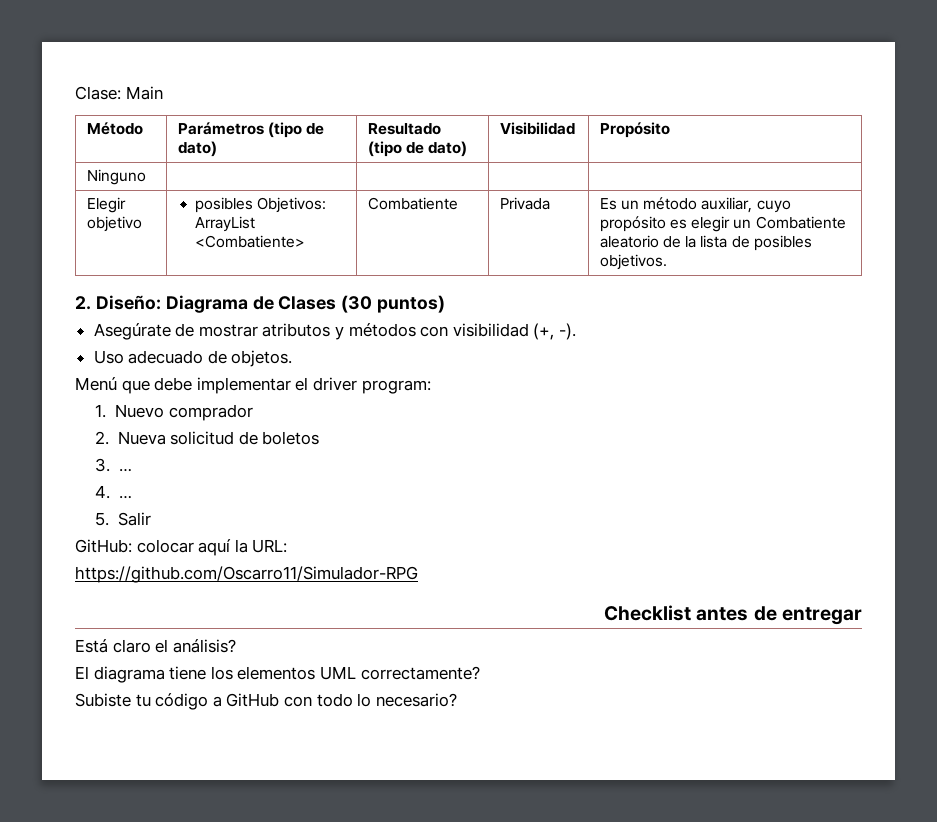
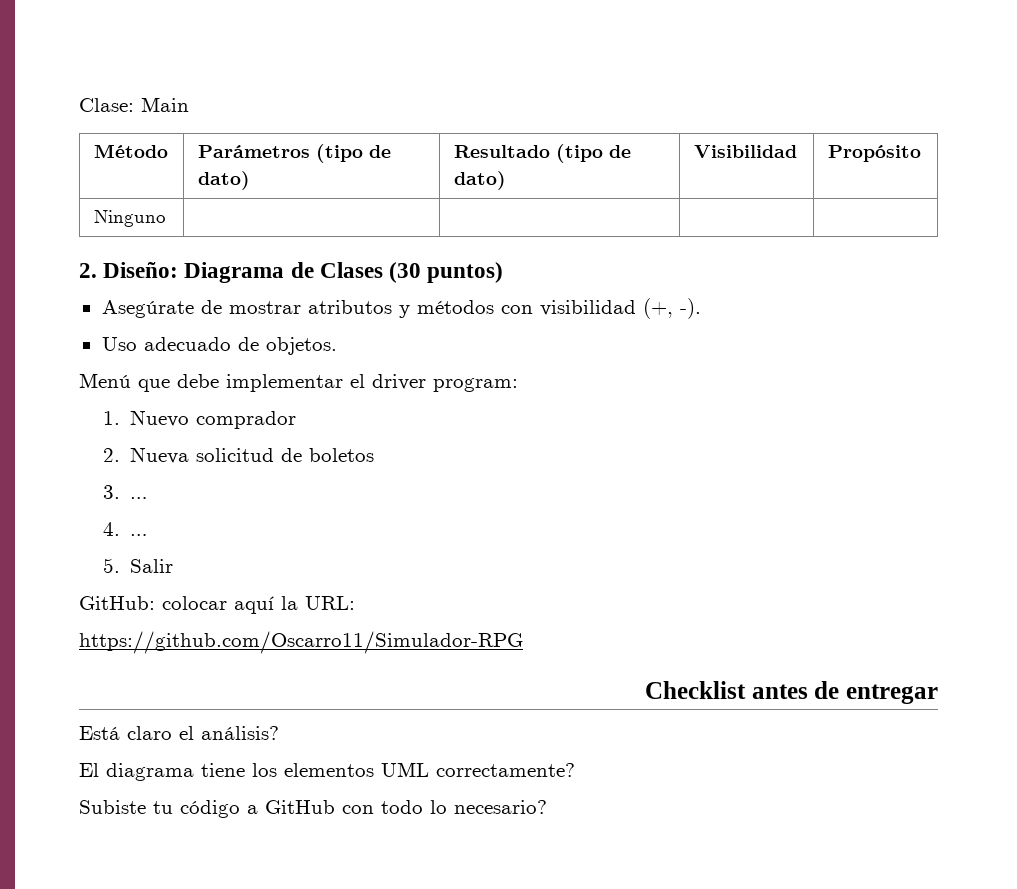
[86,197,126,213] [86,216,142,232] [194,197,327,213] [194,216,255,232] [194,235,305,248] [367,197,458,210] [499,197,550,210] [599,197,791,213] [599,216,846,232] [599,235,812,251] [599,254,667,270] // Elegir objetivo | posibles Objetivos: ArrayList <Combatiente> | Combatiente | Privada | Es un método auxiliar, cuyo propósito es elegir un Combatiente aleatorio de la lista de posibles objetivos. -> (166, 218) none

